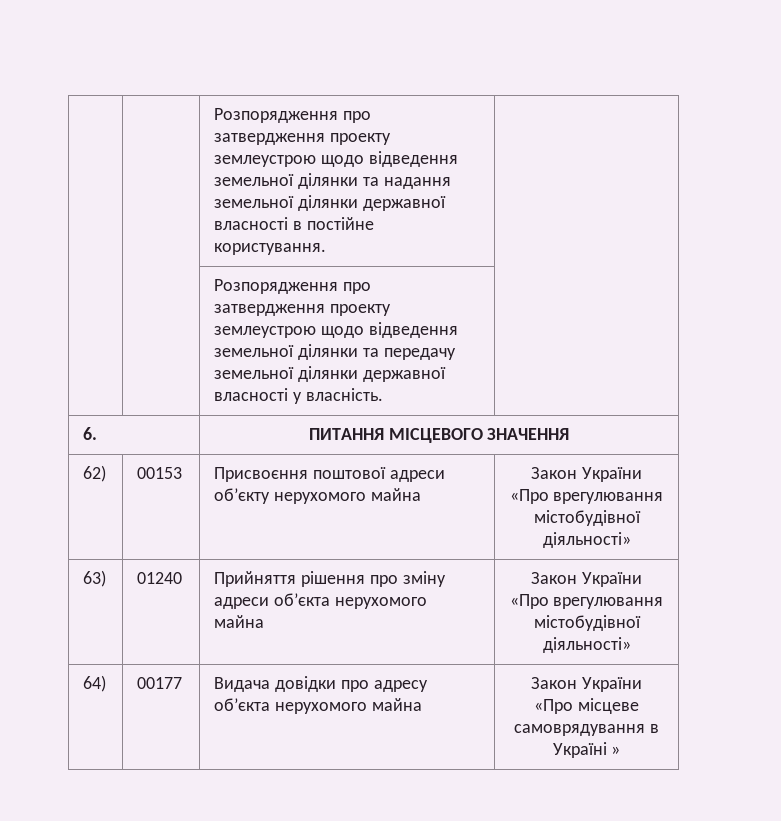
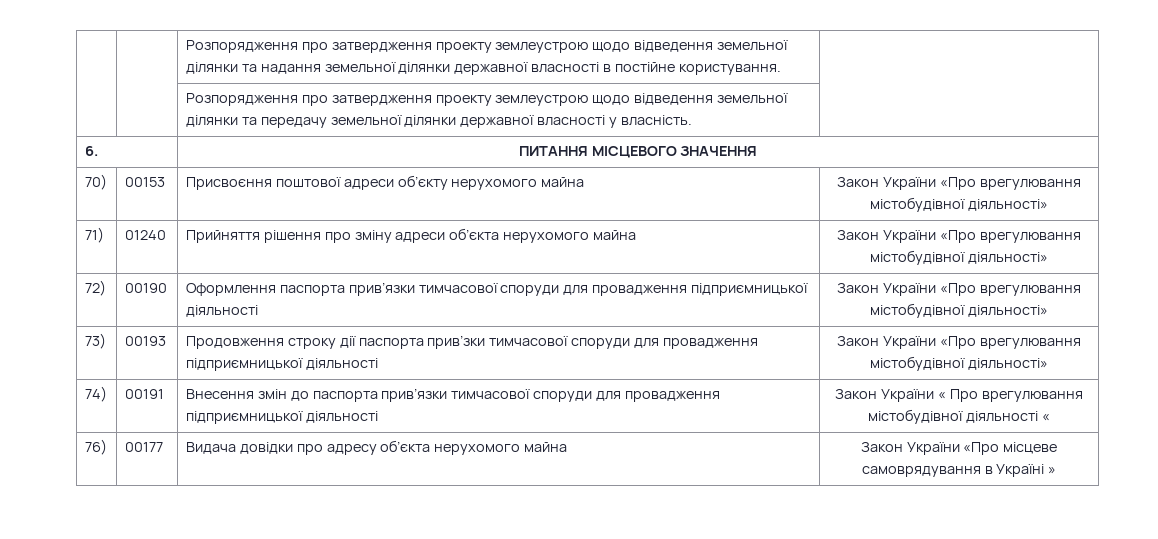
[83,465,107,482] 62) -> [84,174,107,190] 70)
[83,570,107,587] 63) -> [84,227,104,243] 71)
[83,675,107,692] 64) -> [84,280,106,296] [124,283,167,293] [185,282,809,296] [185,305,258,317] [837,283,1081,296] [870,303,1048,318] [84,333,106,349] [124,336,166,346] [185,335,759,349] [185,358,378,371] [837,336,1081,349] [870,356,1048,371] [84,386,107,402] [124,389,164,399] [185,388,721,402] [185,411,378,424] [835,389,1083,402] [868,409,1050,424] [84,439,107,455] 72) | 00190 | Оформлення паспорта прив’язки тимчасової споруди для провадження підприємницької діяльності | Закон України «Про врегулювання містобудівної діяльності» // 73) | 00193 | Продовження строку дії паспорта прив’зки тимчасової споруди для провадження підприємницької діяльності | Закон України «Про врегулювання містобудівної діяльності» // 74) | 00191 | Внесення змін до паспорта прив’язки тимчасової споруди для провадження підприємницької діяльності | Закон України « Про врегулювання містобудівної діяльності « // 76)

